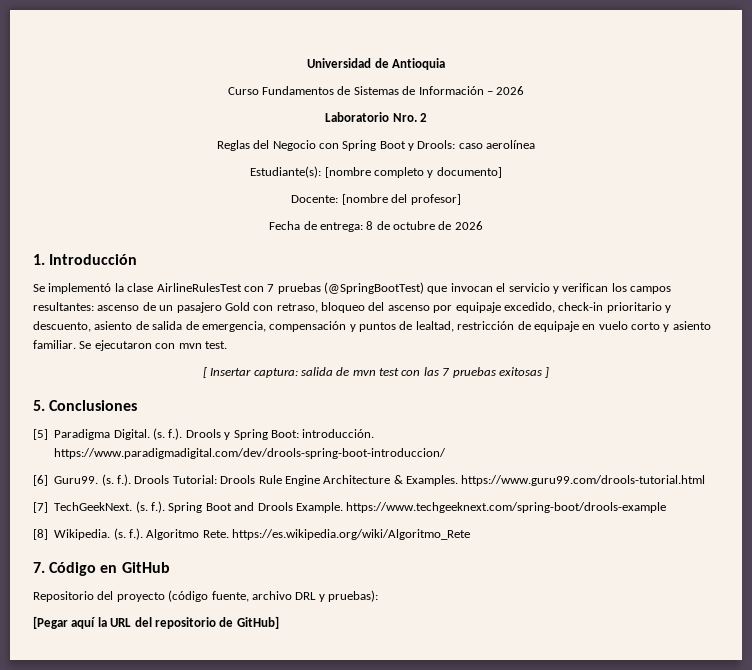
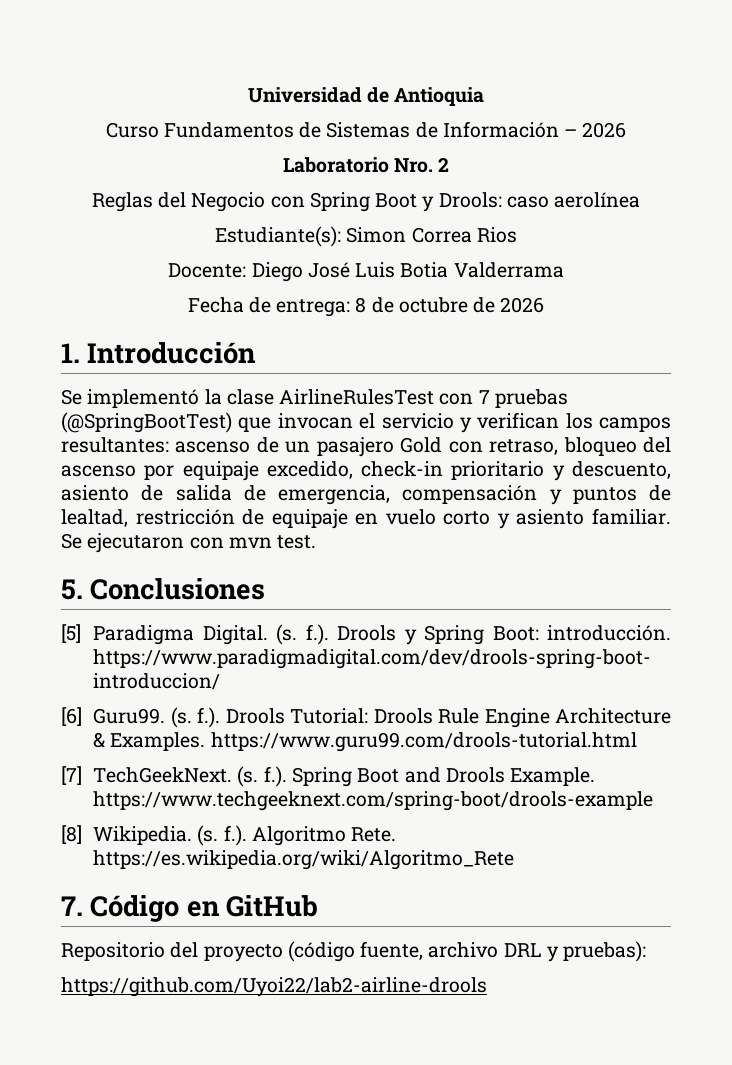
[324,167,502,178] [291,194,461,205] [nombre completo y documento] // Docente: [nombre del profesor] -> [346,227,517,243] [168,262,564,282] Simon Correa Rios // Docente: Diego José Luis Botia Valderrama
[202,367,550,378] // [ Insertar captura: salida de mvn test con las 7 pruebas exitosas ] -> (317, 542) none
[33,616,279,629] [Pegar aquí la URL del repositorio de GitHub] -> [61,977,487,997] https://github.com/Uyoi22/lab2-airline-drools

